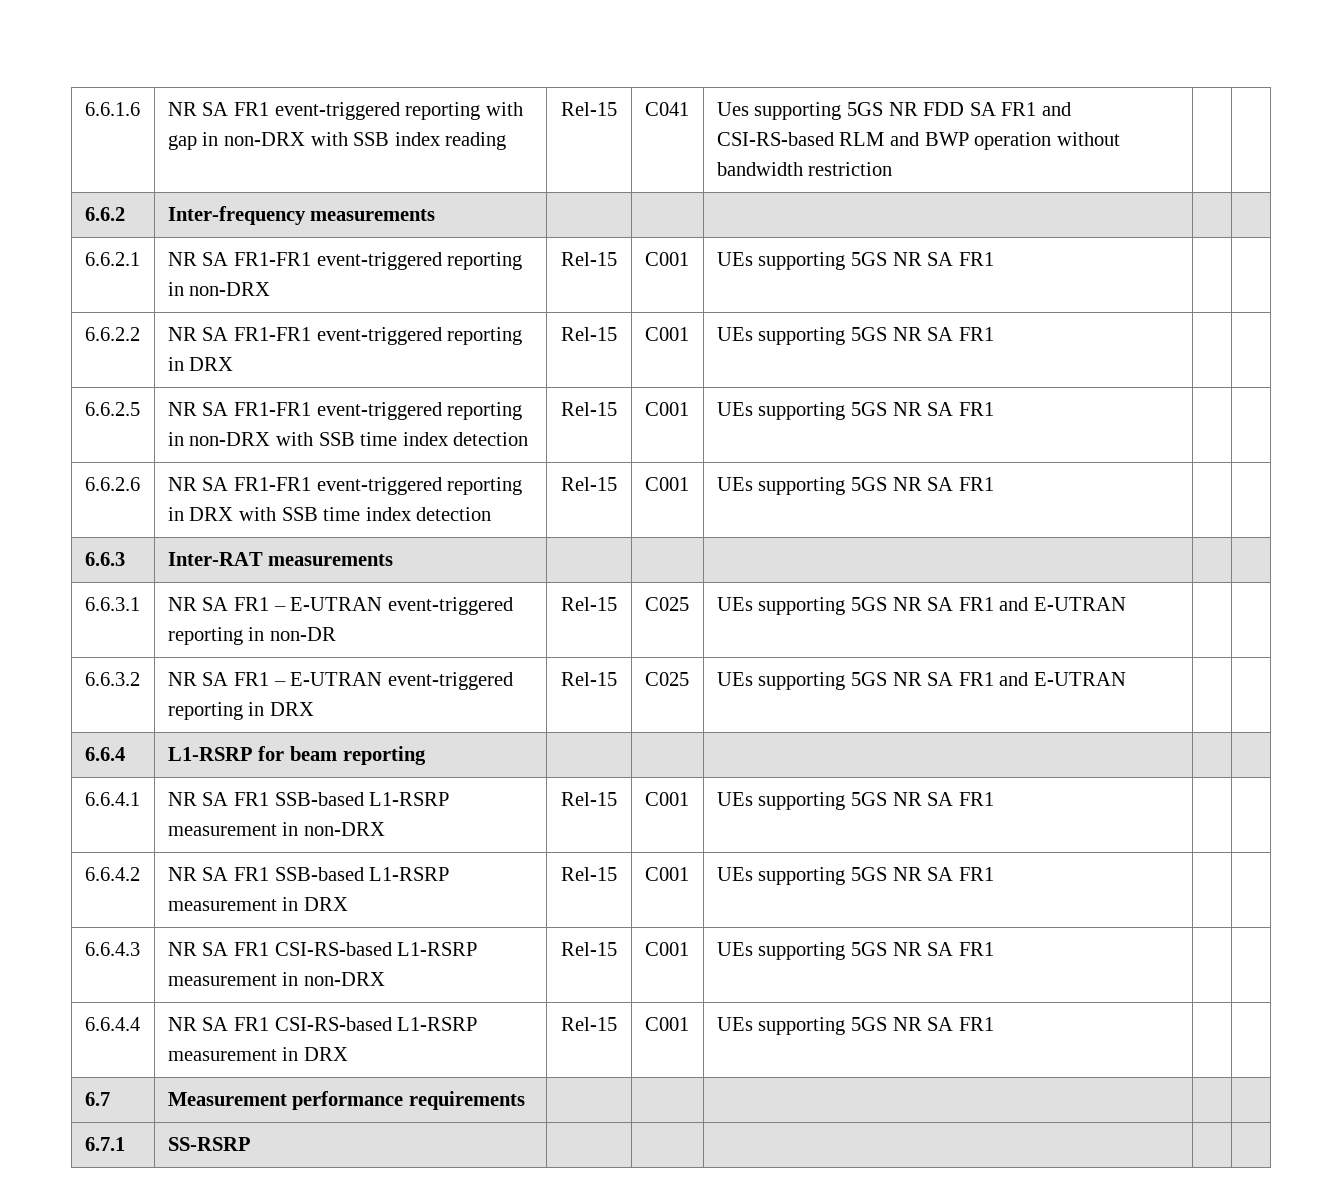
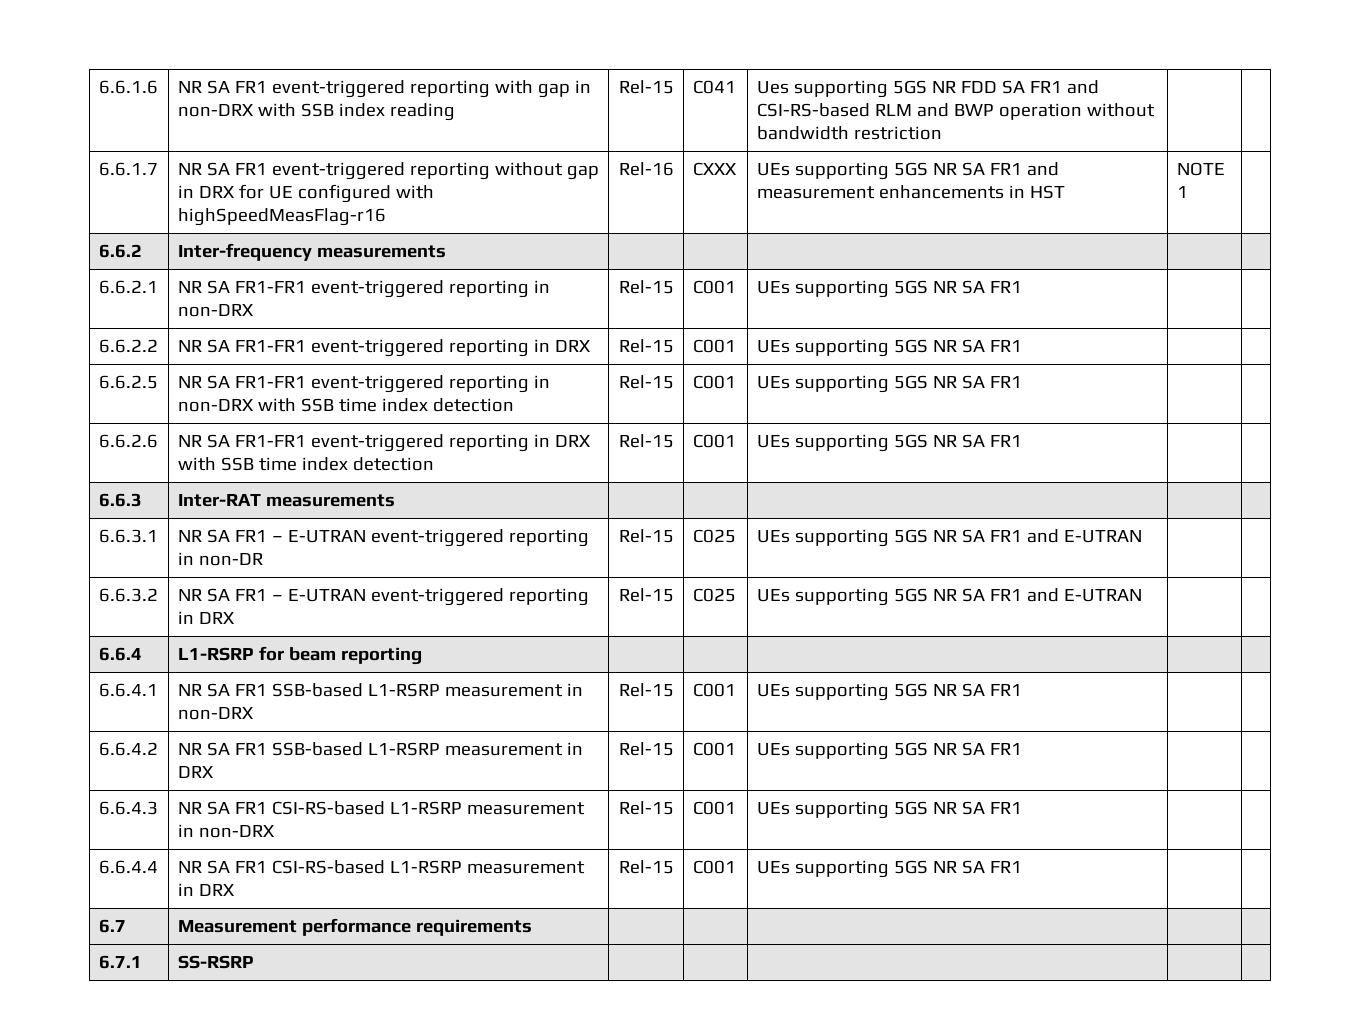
(893, 169) none -> [98,162,158,176] [177,162,599,180] [177,184,434,203] [177,208,386,226] [618,162,674,176] [692,162,737,176] [756,162,1059,180] [756,185,1065,199] [1176,162,1225,176] [1176,186,1188,198] // 6.6.1.7 | NR SA FR1 event-triggered reporting without gap in DRX for UE configured with highSpeedMeasFlag-r16 | Rel-16 | CXXX | UEs supporting 5GS NR SA FR1 and measurement enhancements in HST | NOTE 1 |

